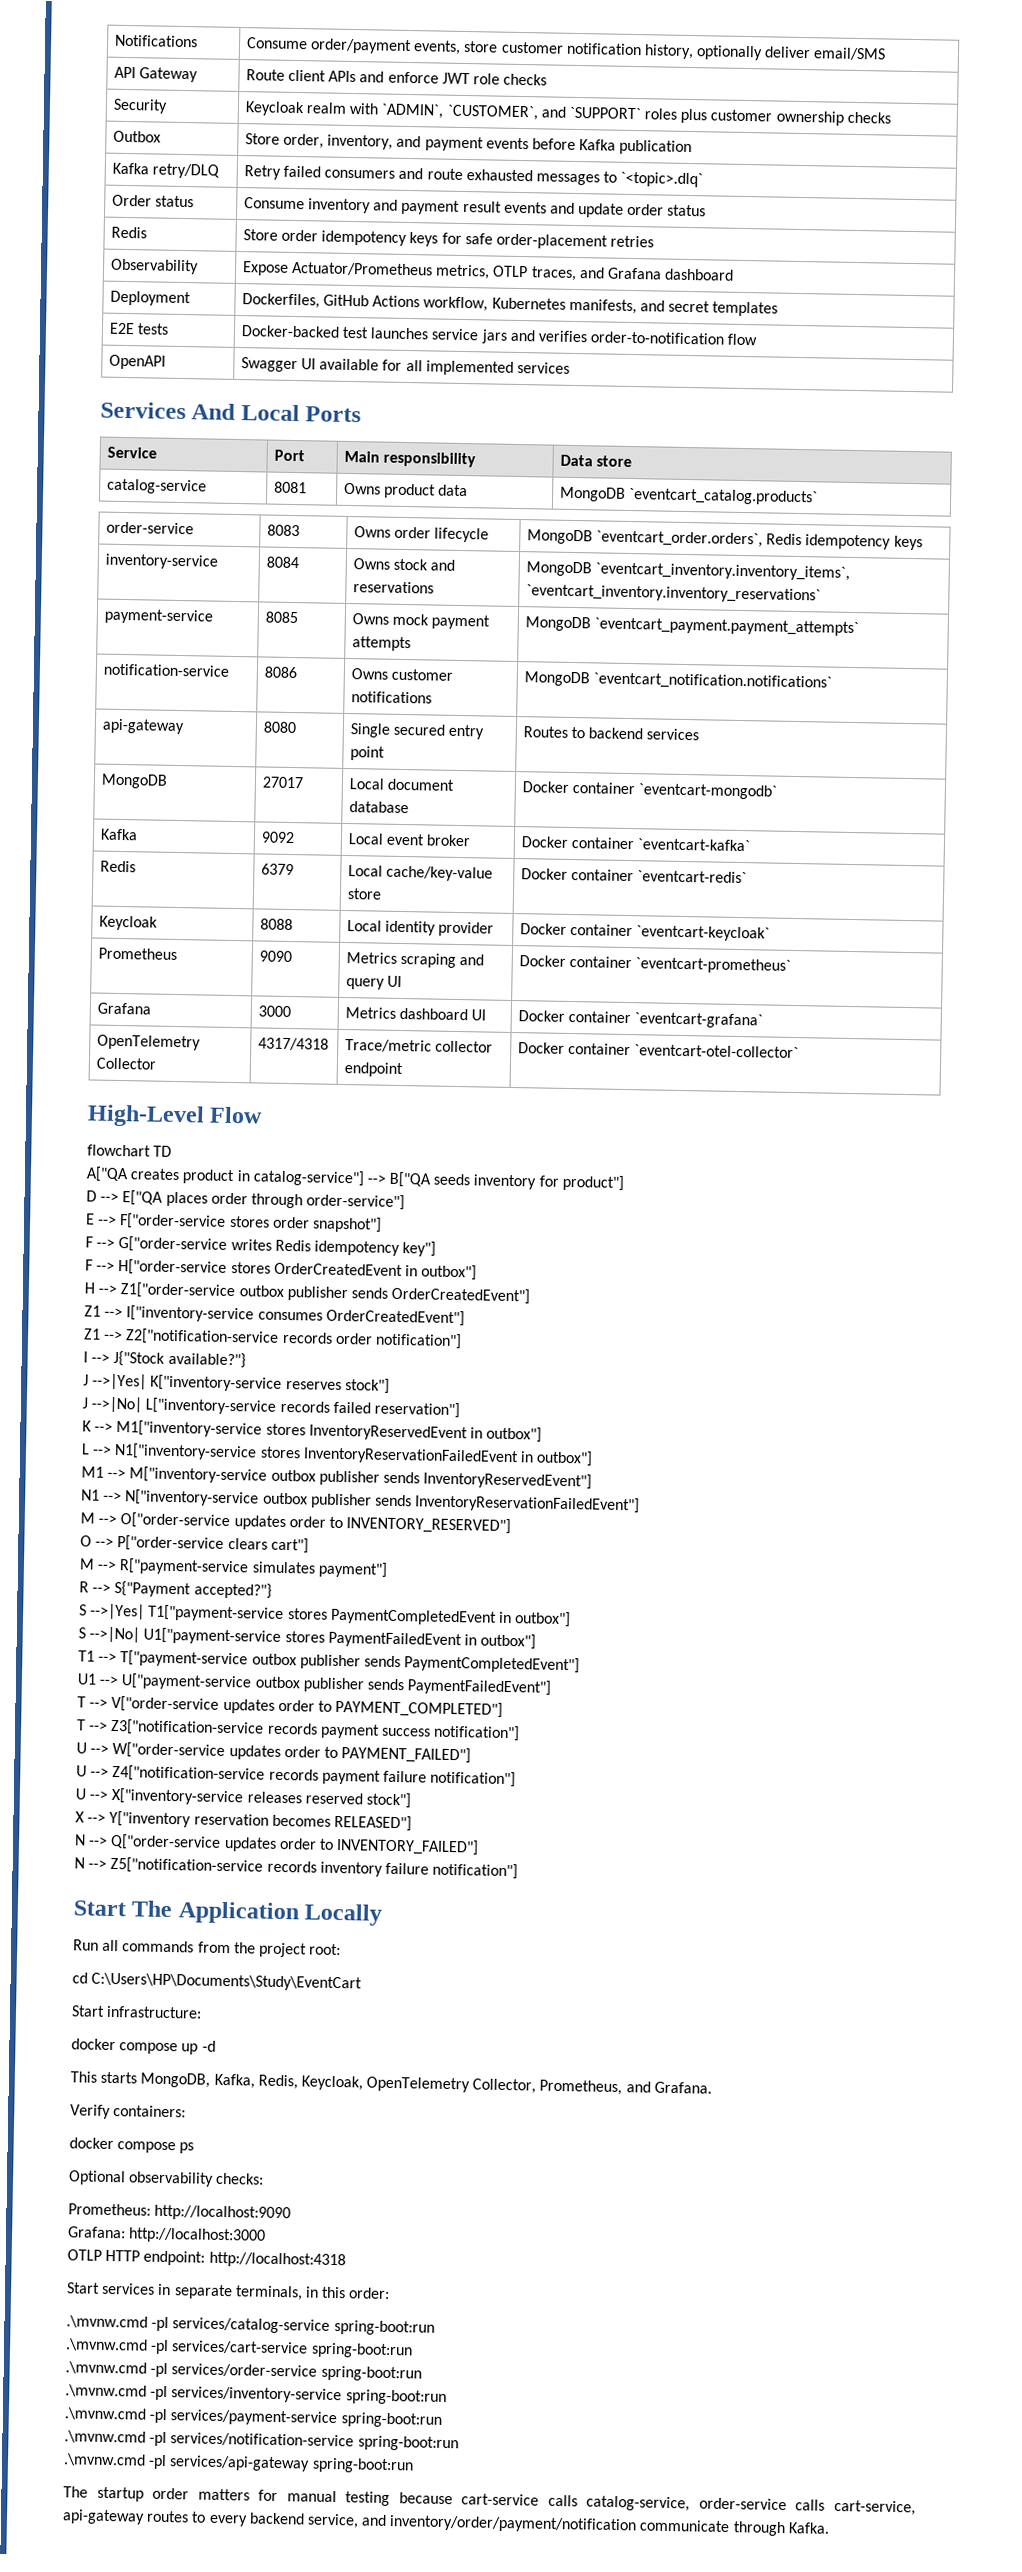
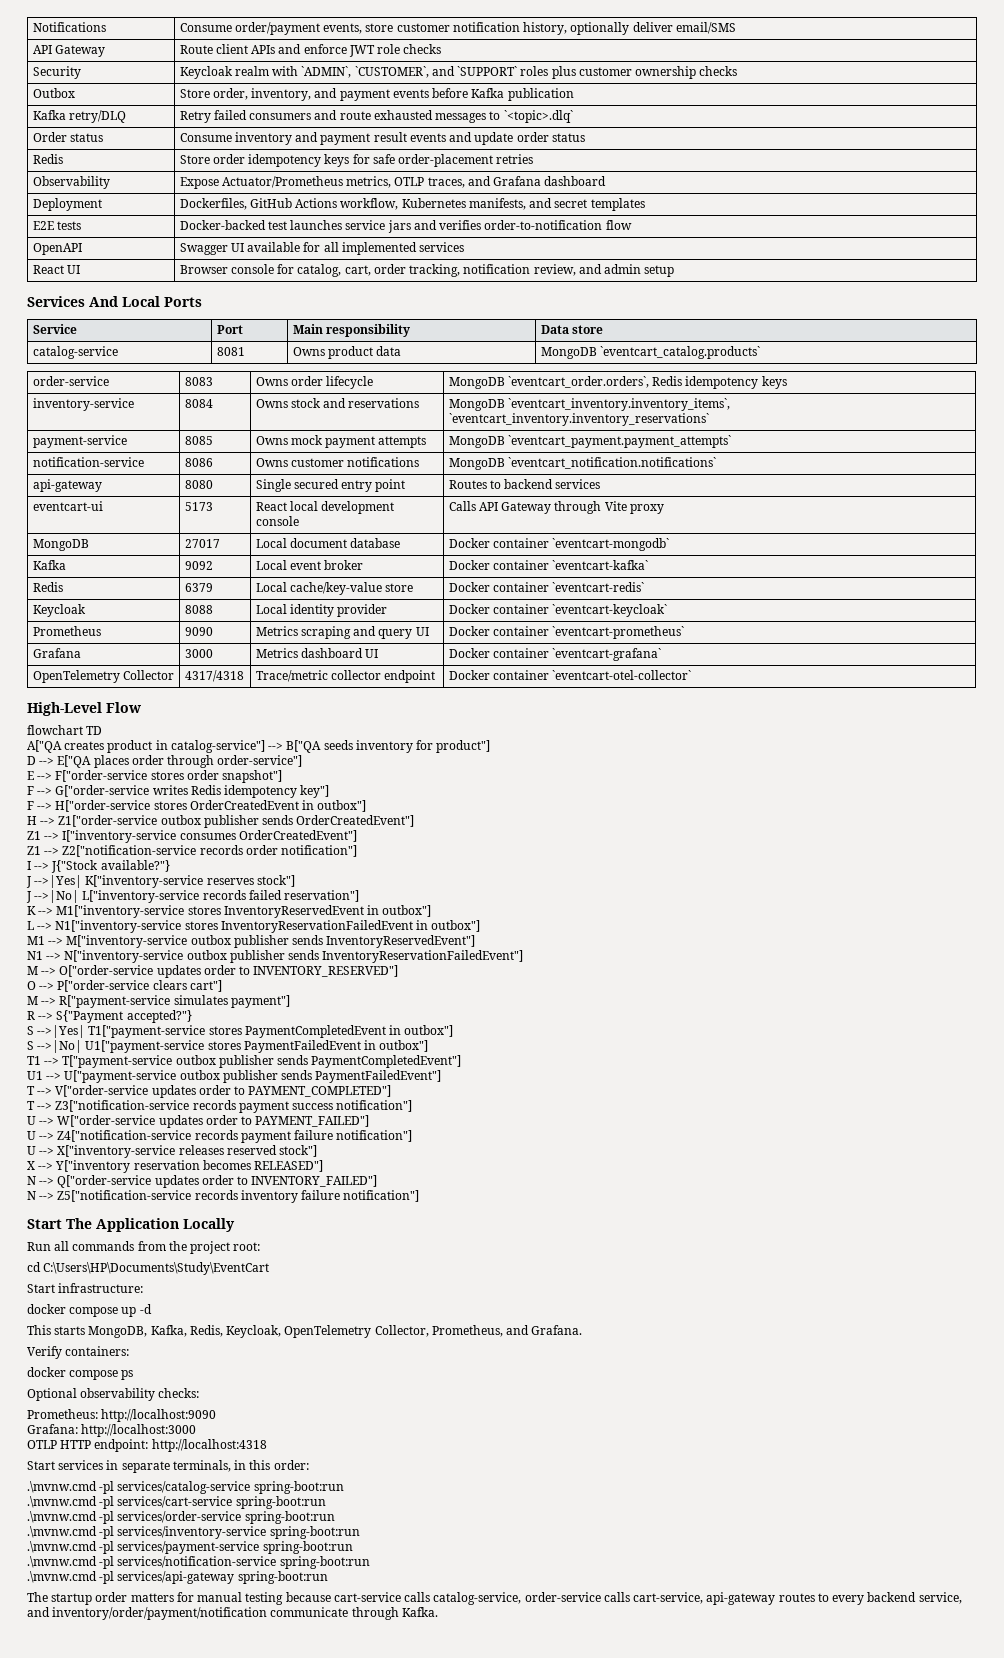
(570, 367) none -> [32,265,80,274] [179,264,675,277] // React UI | Browser console for catalog, cart, order tracking, notification review, and admin setup
(700, 734) none -> [32,501,103,511] [184,502,213,511] [255,501,395,514] [255,516,299,526] [448,501,664,514] // eventcart-ui | 5173 | React local development console | Calls API Gateway through Vite proxy

